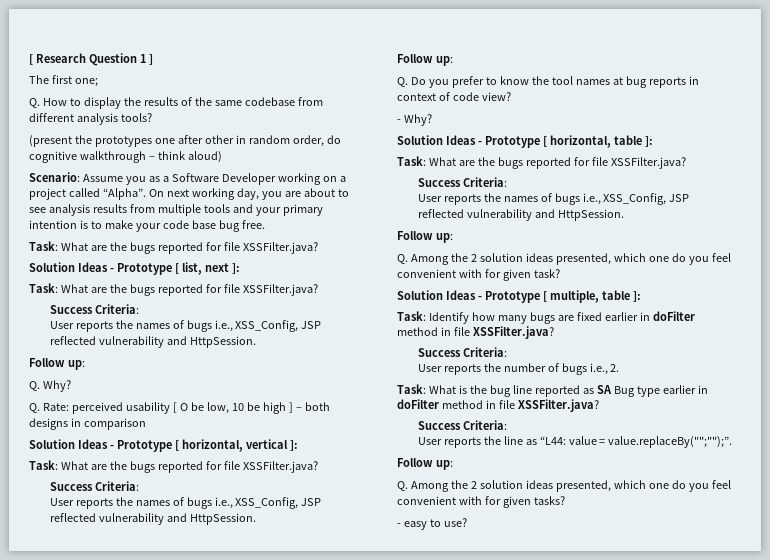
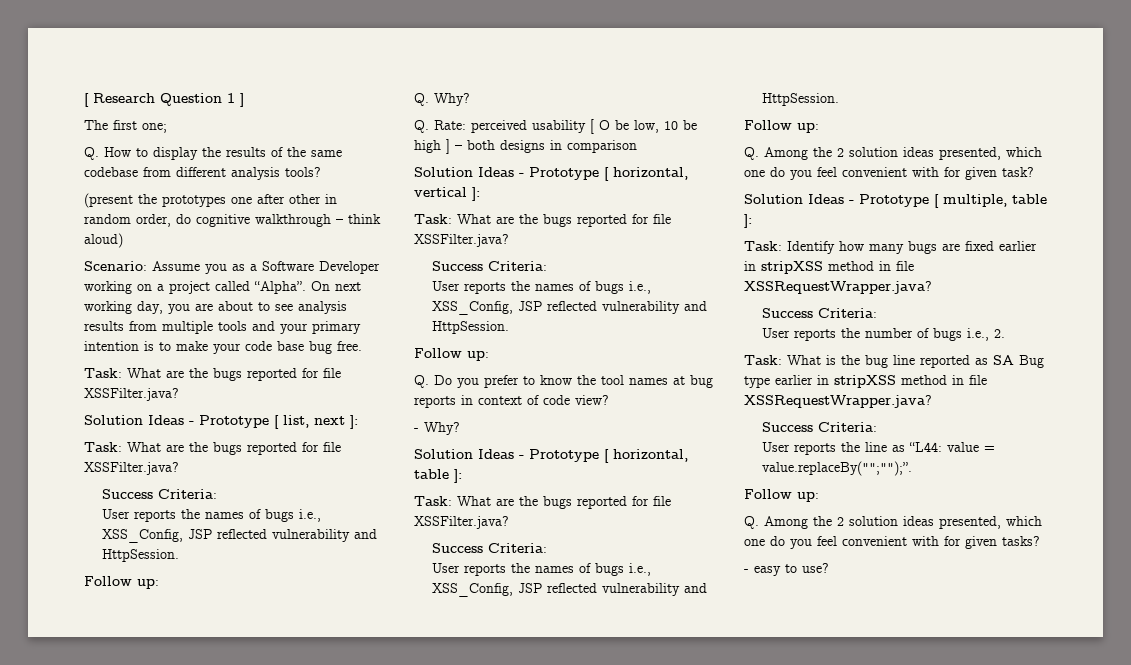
[652,311,695,321] [397,326,554,339] doFilter method in file XSSFilter.java? -> [761,261,914,274] [744,281,932,294] stripXSS method in file XSSRequestWrapper.java?
[397,399,599,412] doFilter method in file XSSFilter.java? -> [834,375,987,388] [744,395,932,408] stripXSS method in file XSSRequestWrapper.java?

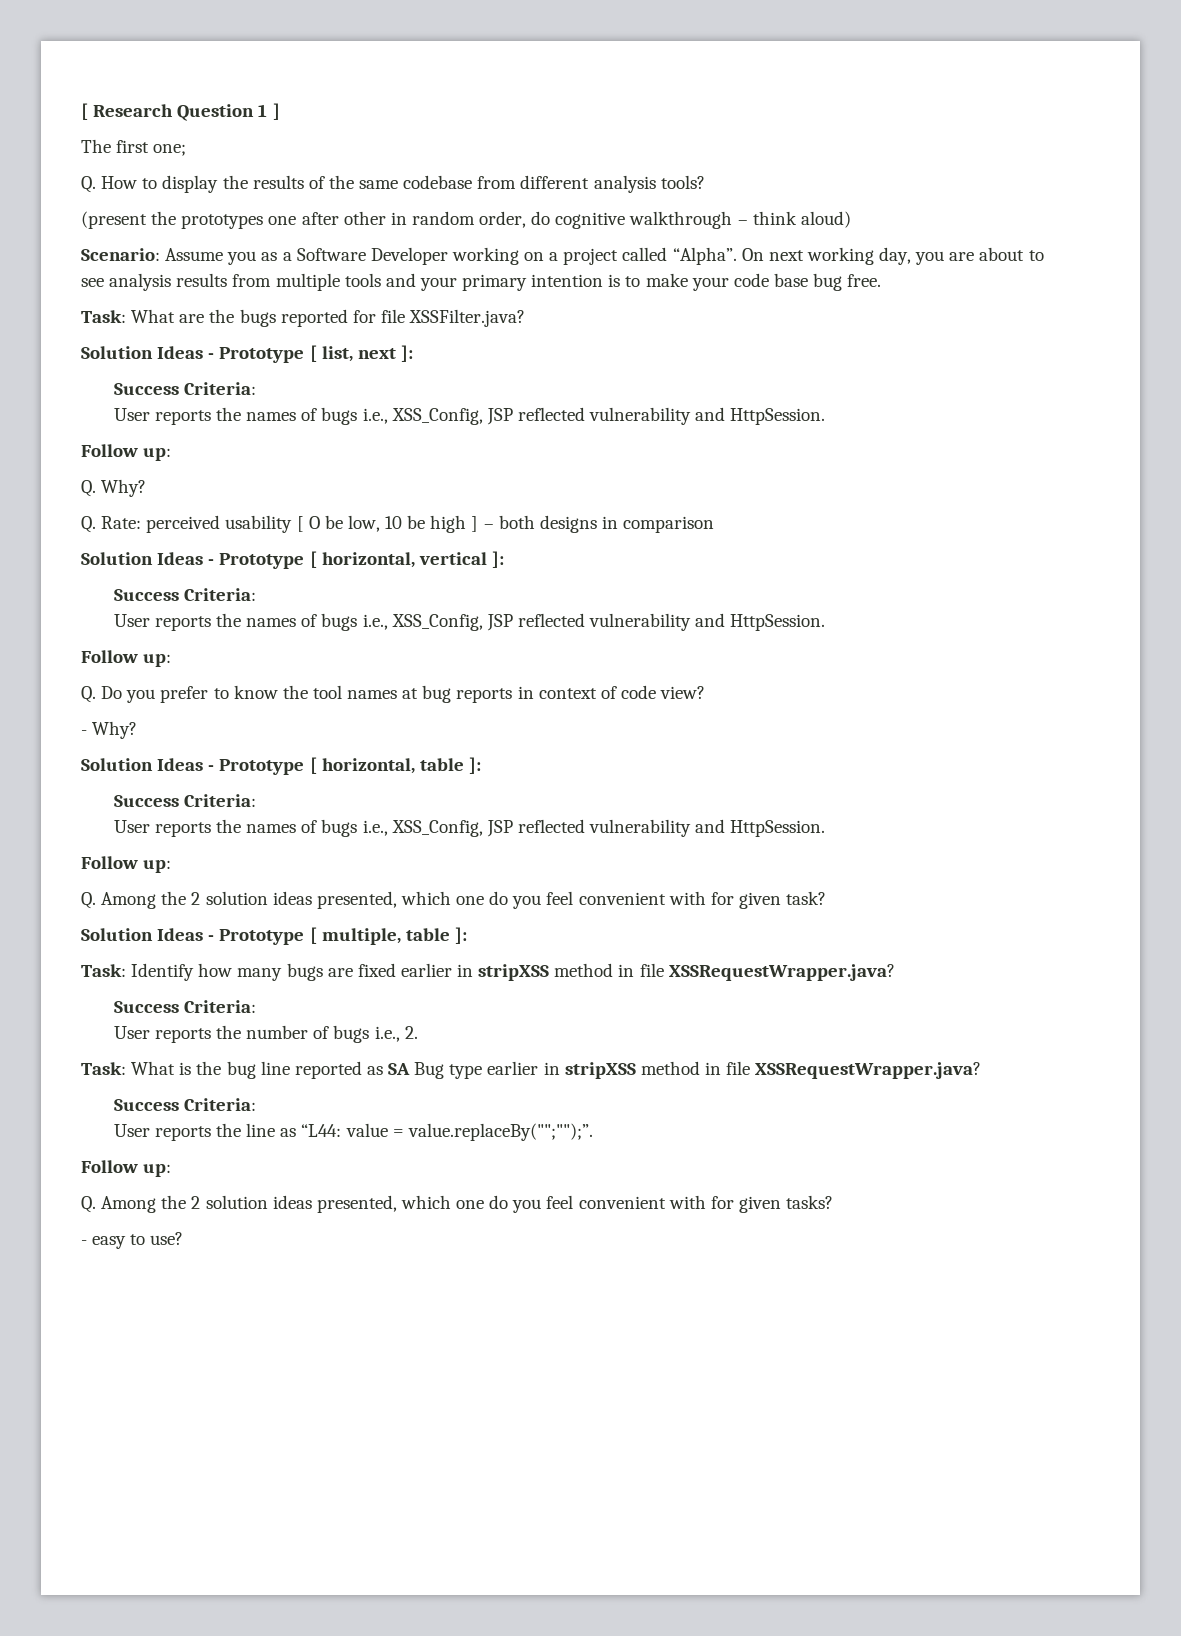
[84,442,341,455] [84,462,179,475] // Task: What are the bugs reported for file XSSFilter.java? -> (413, 353) none
[414,214,671,227] [414,234,509,247] // Task: What are the bugs reported for file XSSFilter.java? -> (504, 559) none
[414,496,671,509] [414,516,509,529] // Task: What are the bugs reported for file XSSFilter.java? -> (481, 765) none

